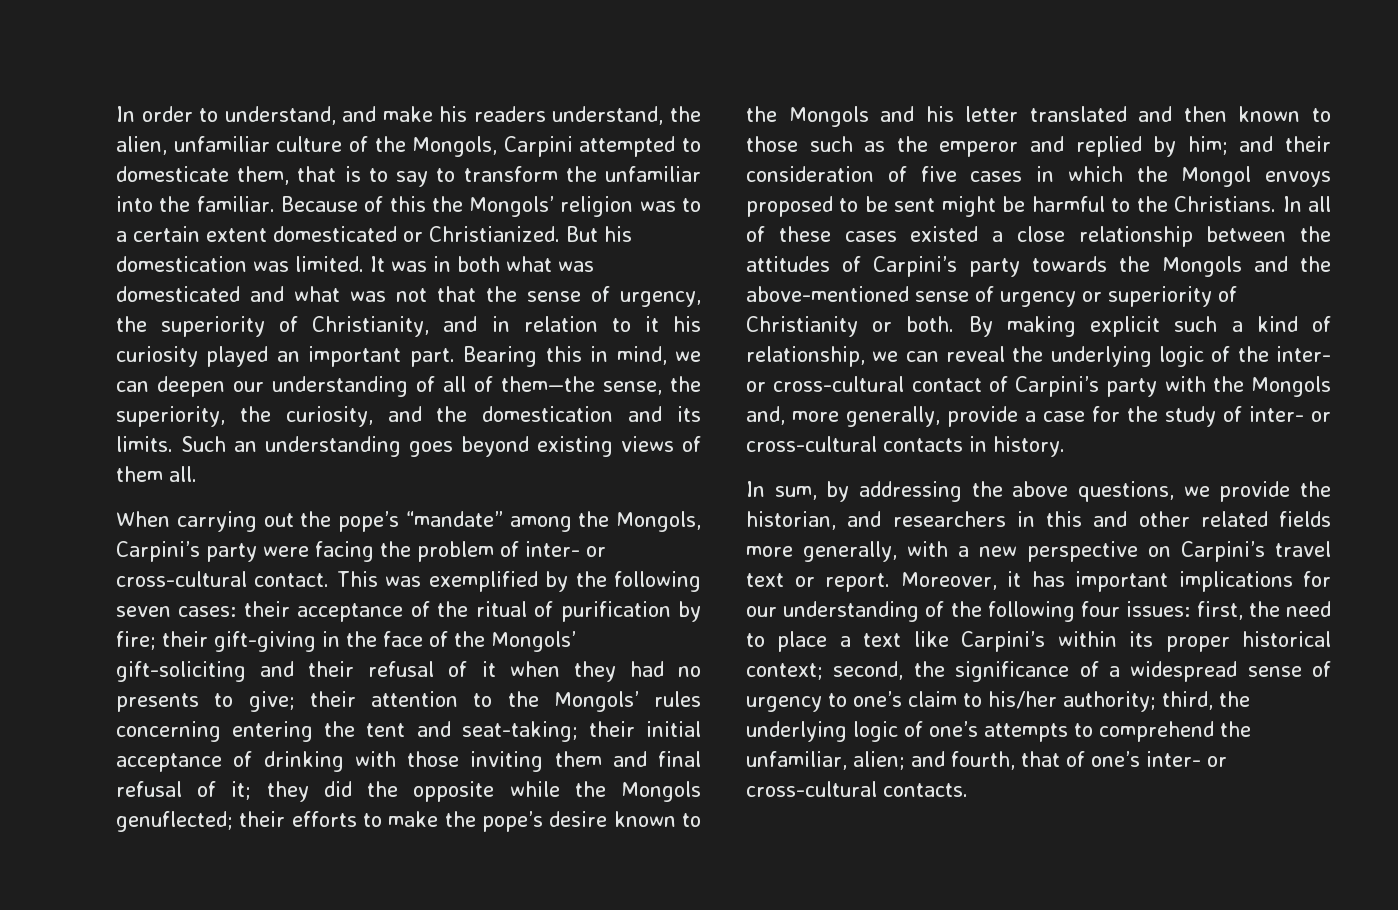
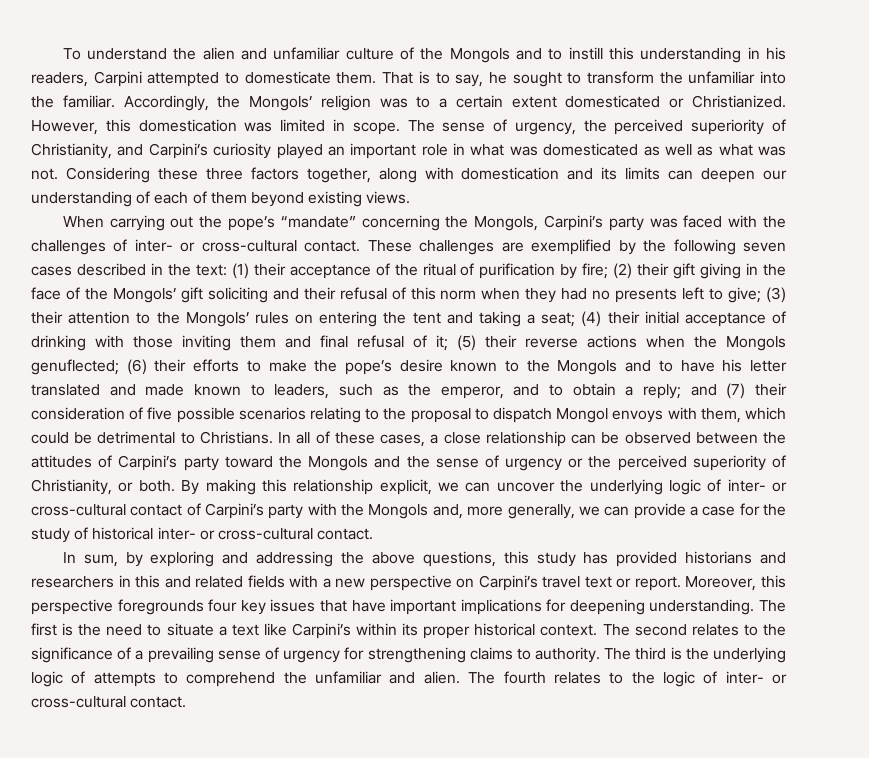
[116,106,701,125] [116,136,701,157] [116,166,429,187] In order to understand, and make his readers understand, the alien, unfamiliar culture of the Mongols, Carpini attempted to domesticate them, that is to say -> [62,47,787,63] [31,71,562,87] To understand the alien and unfamiliar culture of the Mongols and to instill this understanding in his readers, Carpini attempted to domesticate them. That is to say, he sought
[280,196,426,212] Because of this -> [123,95,209,111] Accordingly,
[566,226,632,242] [116,256,594,272] [116,286,517,302] But his domestication was limited. It was in both what was domesticated and what was not that the -> [31,119,435,135] However, this domestication was limited in scope. The
(147, 324) none -> [614,119,684,135] perceived
[491,316,701,332] [116,346,702,367] in relation to it his curiosity played an important part. Bearing this in mind, we -> [148,143,786,159] [31,167,661,183] Carpini’s curiosity played an important role in what was domesticated as well as what was not. Considering these three factors together, along with domestication and its limits
[443,376,701,395] [116,406,701,427] [116,436,701,457] [116,466,197,482] all of them—the sense, the superiority, the curiosity, and the domestication and its limits. Such an understanding goes beyond existing views of them all. -> [154,191,411,207] each of them beyond existing views.
[509,516,572,532] among -> [361,215,440,231] concerning
[263,541,606,562] [116,571,422,587] were facing the problem of inter- or cross-cultural contact. This was -> [649,215,786,228] [31,239,524,255] was faced with the challenges of inter- or cross-cultural contact. These challenges are
[178,606,237,617] cases: -> [31,263,249,279] cases described in the text: (1)
[162,631,316,652] their gift-giving -> [613,263,742,279] (2) their gift giving
[116,661,246,682] gift-soliciting -> [180,287,268,303] gift soliciting
[481,661,496,677] it -> [410,287,477,300] this norm
(199, 702) none -> [682,287,705,300] left
(295, 701) none -> [766,287,787,303] (3)
[116,721,221,742] concerning -> [295,314,313,324] on
[461,721,578,742] seat-taking; -> [478,311,602,327] taking a seat; (4)
[266,781,560,802] they did the opposite while -> [457,335,685,351] (5) their reverse actions when
(233, 821) none -> [126,359,147,375] (6)
(915, 114) none -> [658,360,715,372] to have
[1183,106,1331,122] [746,136,798,152] then known to those -> [145,384,330,399] made known to leaders,
[939,136,1331,157] [746,166,1331,187] [746,196,1168,217] emperor and replied by him; and their consideration of five cases in which the Mongol envoys proposed to be sent might be harmful to the -> [440,383,787,399] [31,407,787,423] [31,431,195,444] emperor, and to obtain a reply; and (7) their consideration of five possible scenarios relating to the proposal to dispatch Mongol envoys with them, which could be detrimental to
[844,226,979,242] cases existed -> [380,434,426,447] cases,
(1193, 236) none -> [571,432,691,444] can be observed
[1032,256,1107,272] towards -> [224,456,273,468] toward
[746,286,909,302] above-mentioned -> (430, 462) none
[1108,286,1237,307] [746,316,858,337] superiority of Christianity -> [588,455,786,471] [31,479,112,495] the perceived superiority of Christianity,
[1090,316,1331,337] [746,346,1269,367] explicit such a kind of relationship, we can reveal the underlying logic of the -> [261,479,722,495] this relationship explicit, we can uncover the underlying logic of
(940, 416) none -> [578,506,630,516] we can
[1249,406,1331,422] [746,436,1065,457] inter- or cross-cultural contacts in history. -> [92,527,374,540] historical inter- or cross-cultural contact.
(850, 491) none -> [150,551,249,567] exploring and
[1183,481,1331,502] [746,511,836,530] we provide the historian, -> [503,551,753,567] this study has provided historians
[1138,511,1190,527] other -> (191, 582) none
[746,541,897,562] more generally, -> (285, 581) none
[1007,571,1331,592] [746,601,1243,622] it has important implications for our understanding of the following four issues: first, -> [760,575,786,588] [31,599,787,615] [31,623,74,636] this perspective foregrounds four key issues that have important implications for deepening understanding. The first is
[777,631,828,652] place -> [166,623,214,636] situate
[746,661,904,680] context; second, -> [540,624,758,636] context. The second relates to
[1130,661,1331,682] [746,691,1250,712] [746,721,978,742] widespread sense of urgency to one’s claim to his/her authority; third, the underlying logic of one’s -> [147,647,786,663] [31,671,86,687] prevailing sense of urgency for strengthening claims to authority. The third is the underlying logic of
[746,751,1227,770] [746,781,968,797] unfamiliar, alien; and fourth, that of one’s inter- or cross-cultural contacts. -> [315,671,788,687] [31,696,187,708] unfamiliar and alien. The fourth relates to the logic of inter- or cross-cultural contact.

